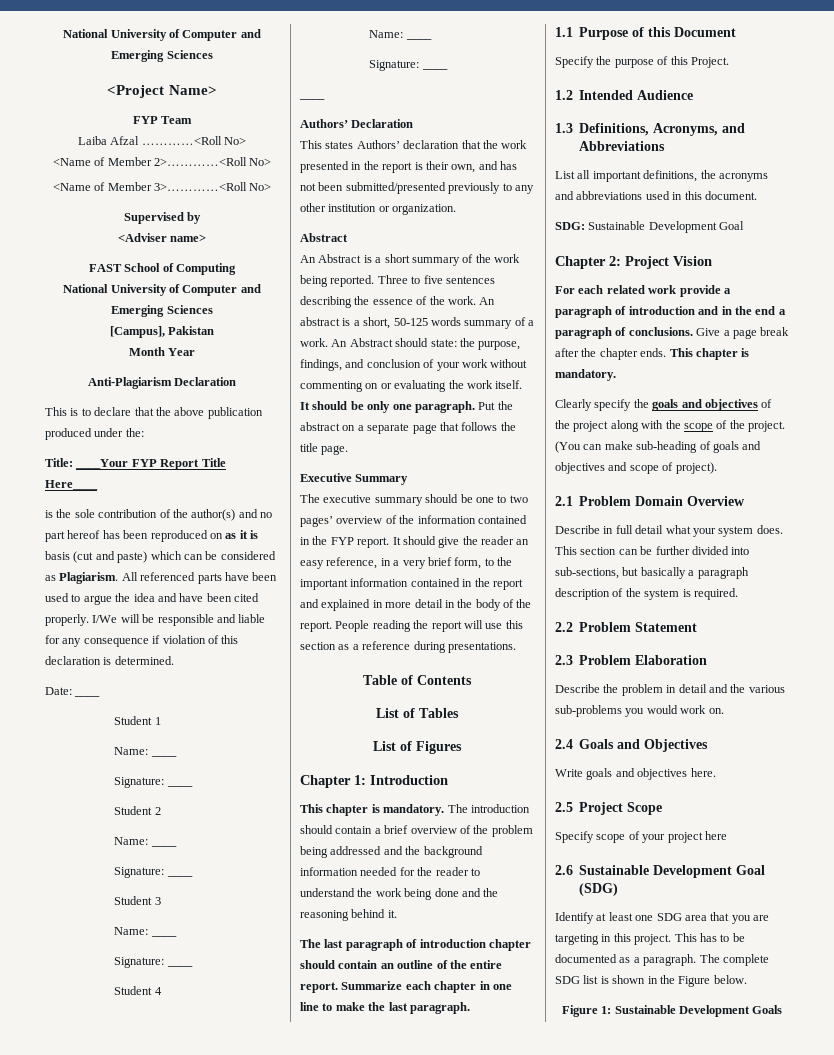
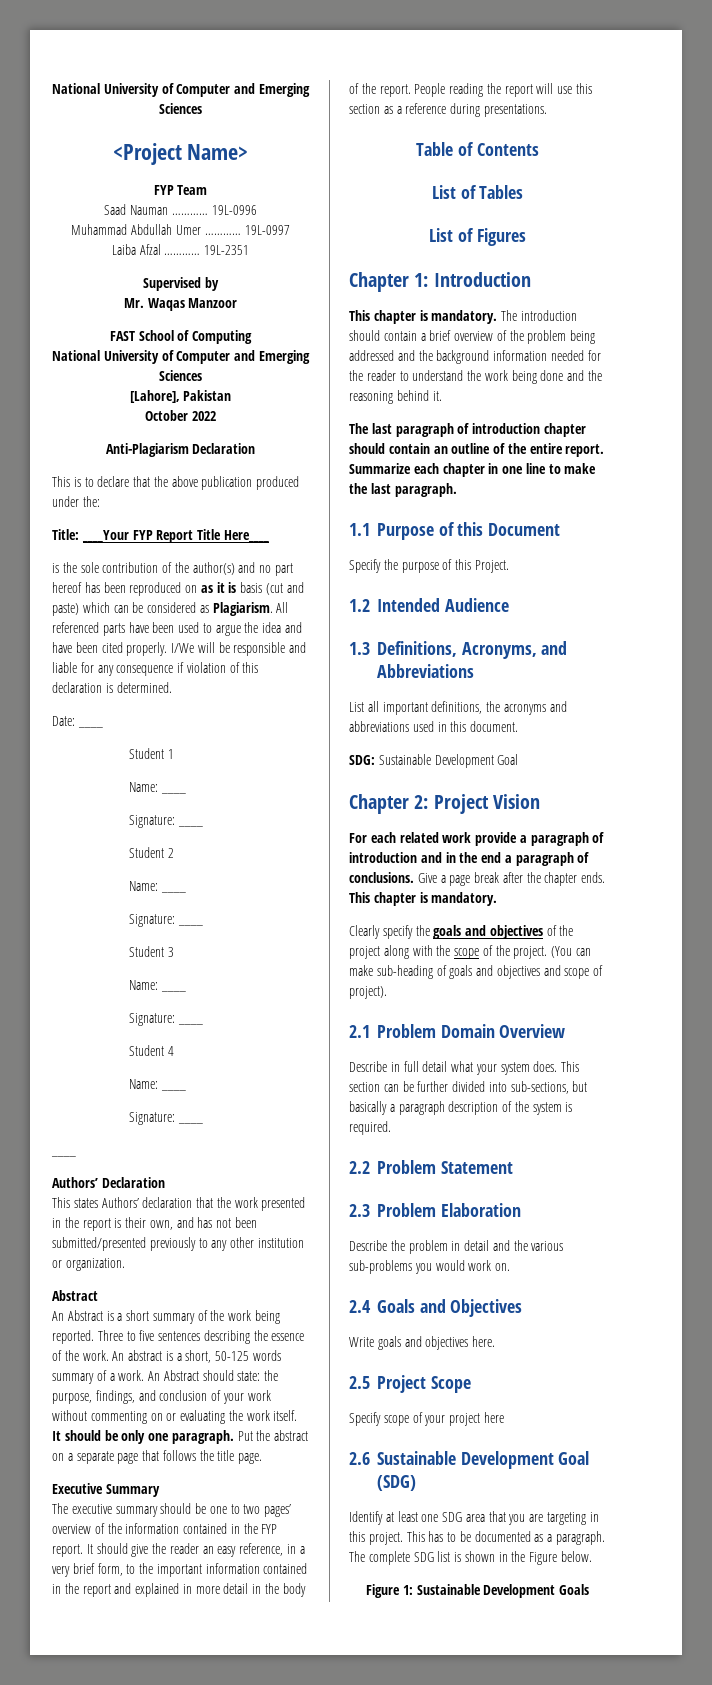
[77,136,247,145] [52,157,272,166] [52,182,272,191] Laiba Afzal …………<Roll No> // <Name of Member 2>…………<Roll No> // <Name of Member 3>…………<Roll No> -> [104,204,257,215] [71,224,290,235] [111,244,250,255] Saad Nauman ………… 19L-0996 // Muhammad Abdullah Umer ………… 19L-0997 // Laiba Afzal ………… 19L-2351
[117,233,207,242] <Adviser name> -> [123,298,238,311] Mr. Waqas Manzoor
[109,326,165,338] [Campus], -> [129,390,180,403] [Lahore],
[128,347,196,356] Month Year -> [145,410,216,421] October 2022

